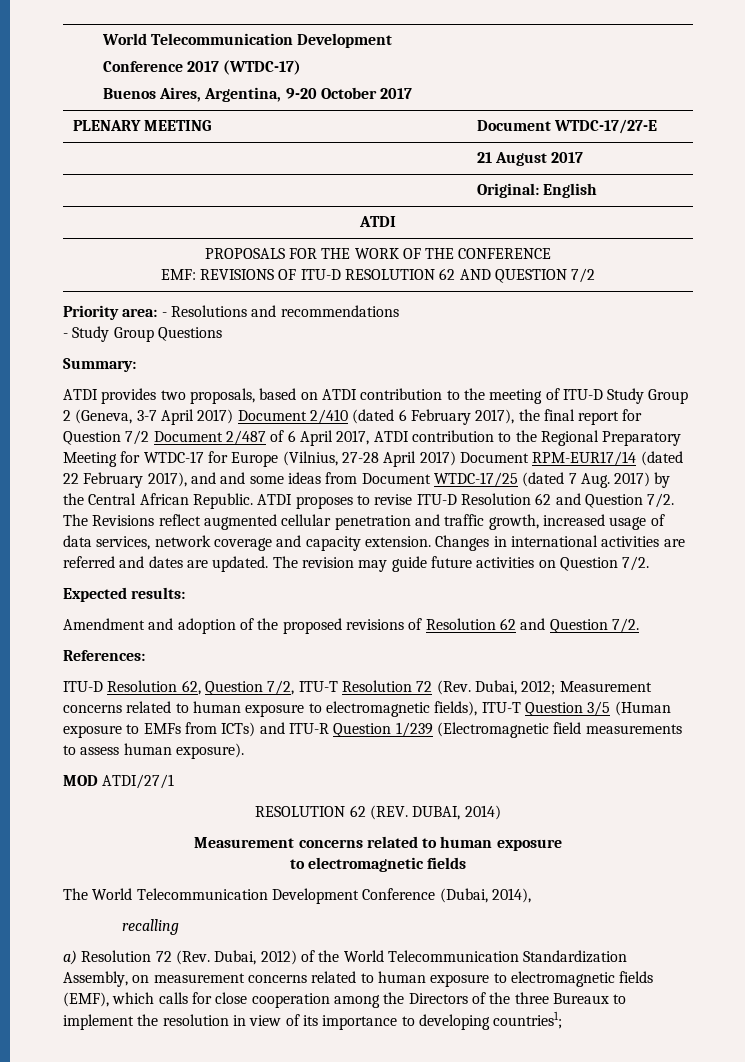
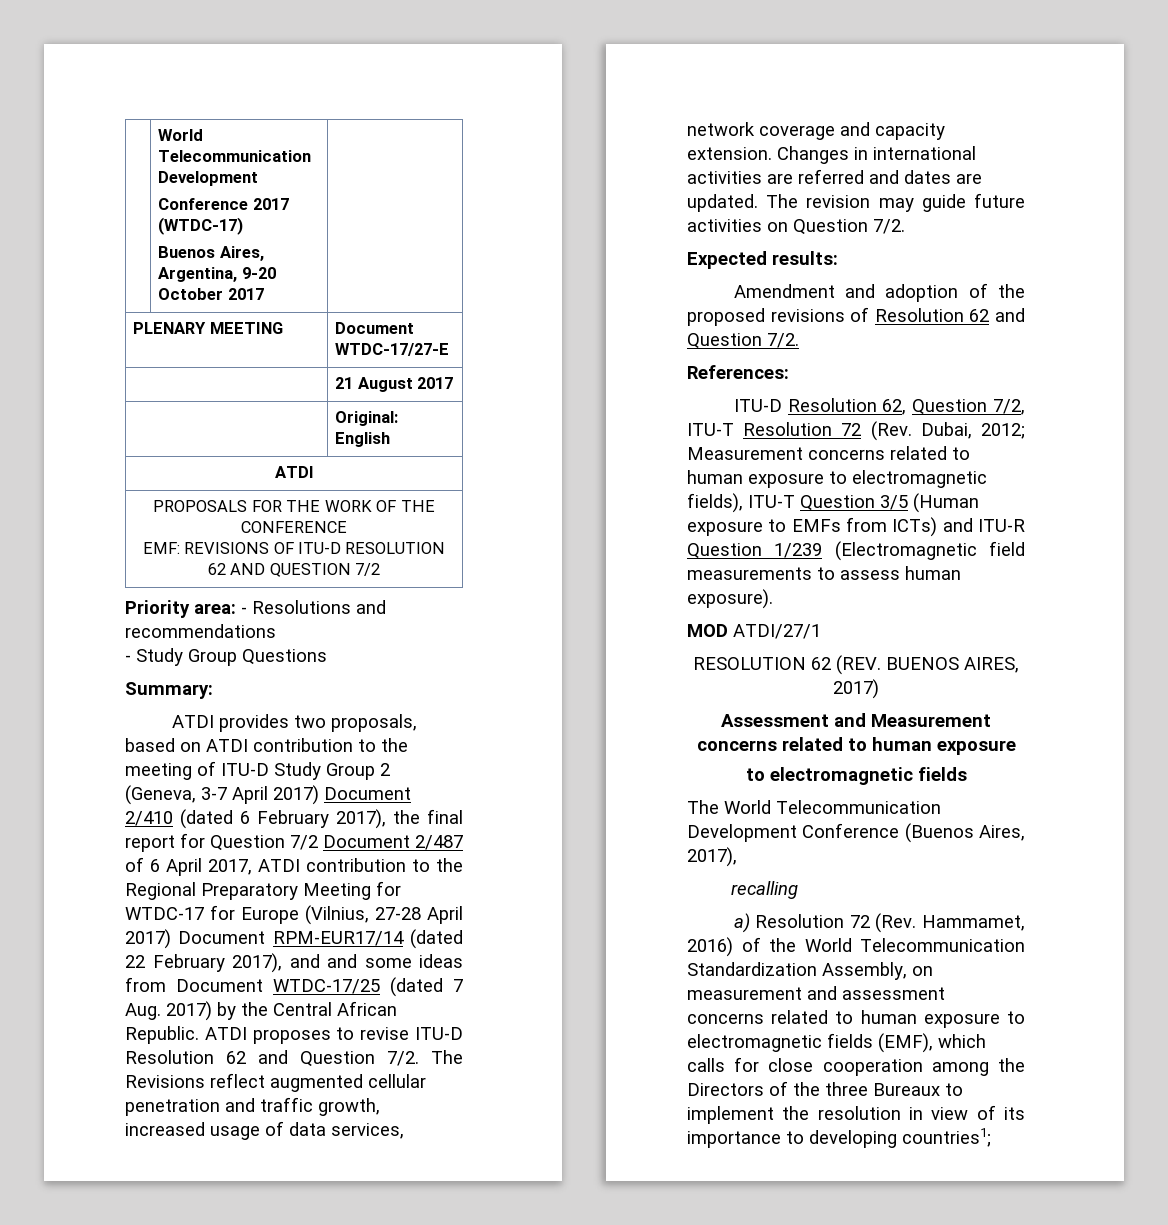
[412,805,501,820] DUBAI, 2014) // -> [886,657,1019,673] [833,679,879,699] [721,713,866,727] BUENOS AIRES, 2017) // Assessment and
[439,888,531,903] (Dubai, 2014), -> [904,823,1025,843] [687,847,737,867] (Buenos Aires, 2017),
[214,950,297,965] Dubai, 2012) -> [922,915,1025,931] [687,937,733,957] Hammamet, 2016)
(245, 978) none -> [807,986,945,1000] and assessment

